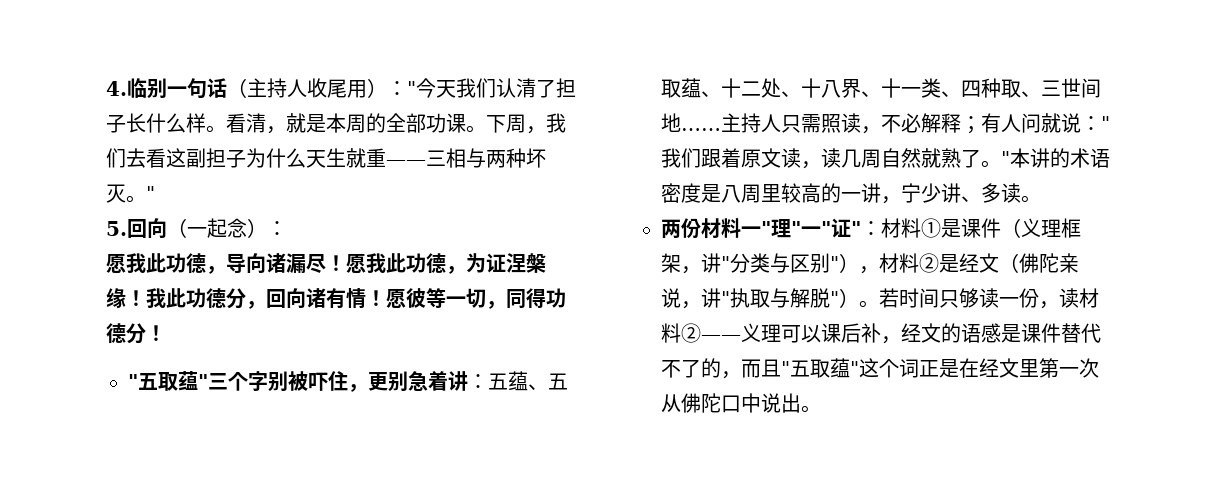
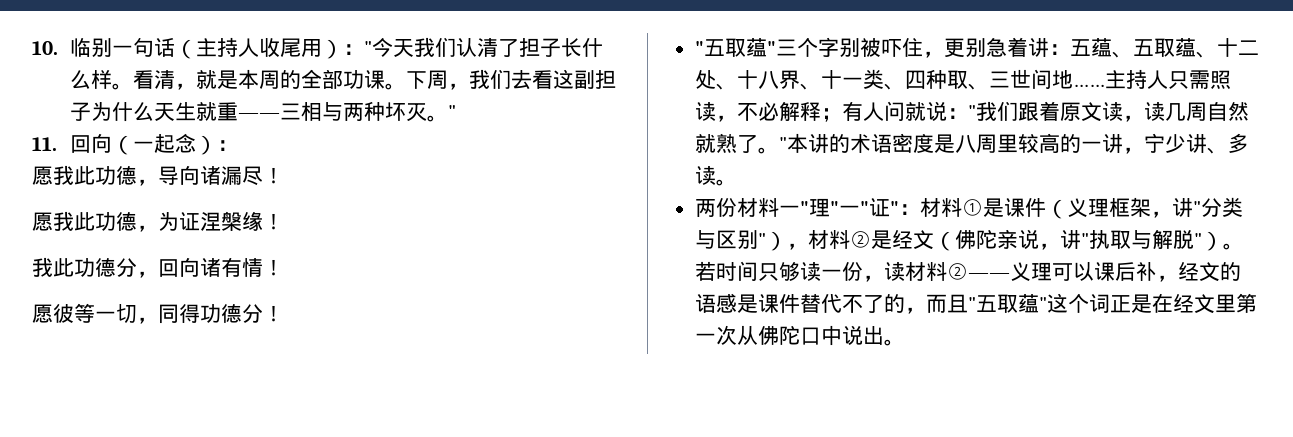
[106,81,127,96] 4. -> [32,41,58,55] 10.
[106,221,127,236] 5. -> [32,137,57,151] 11.
(346, 263) none -> (284, 175) //
(146, 298) none -> (284, 221) //
(386, 298) none -> (284, 267) //

